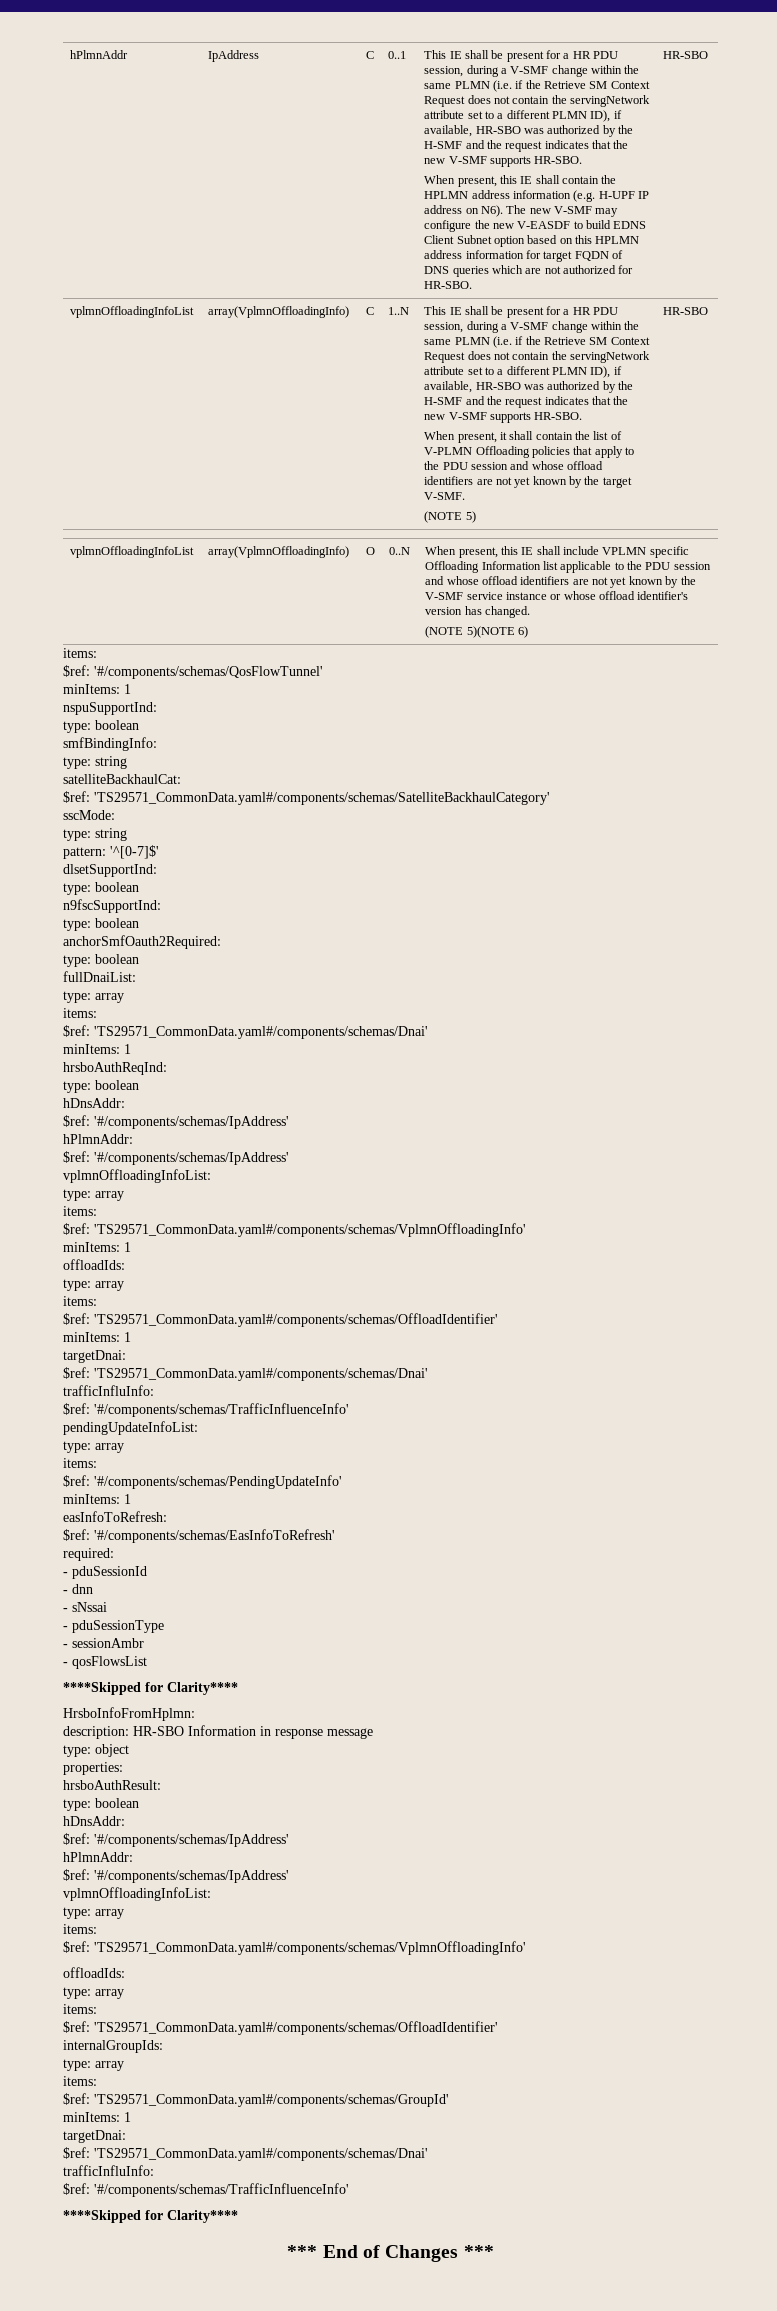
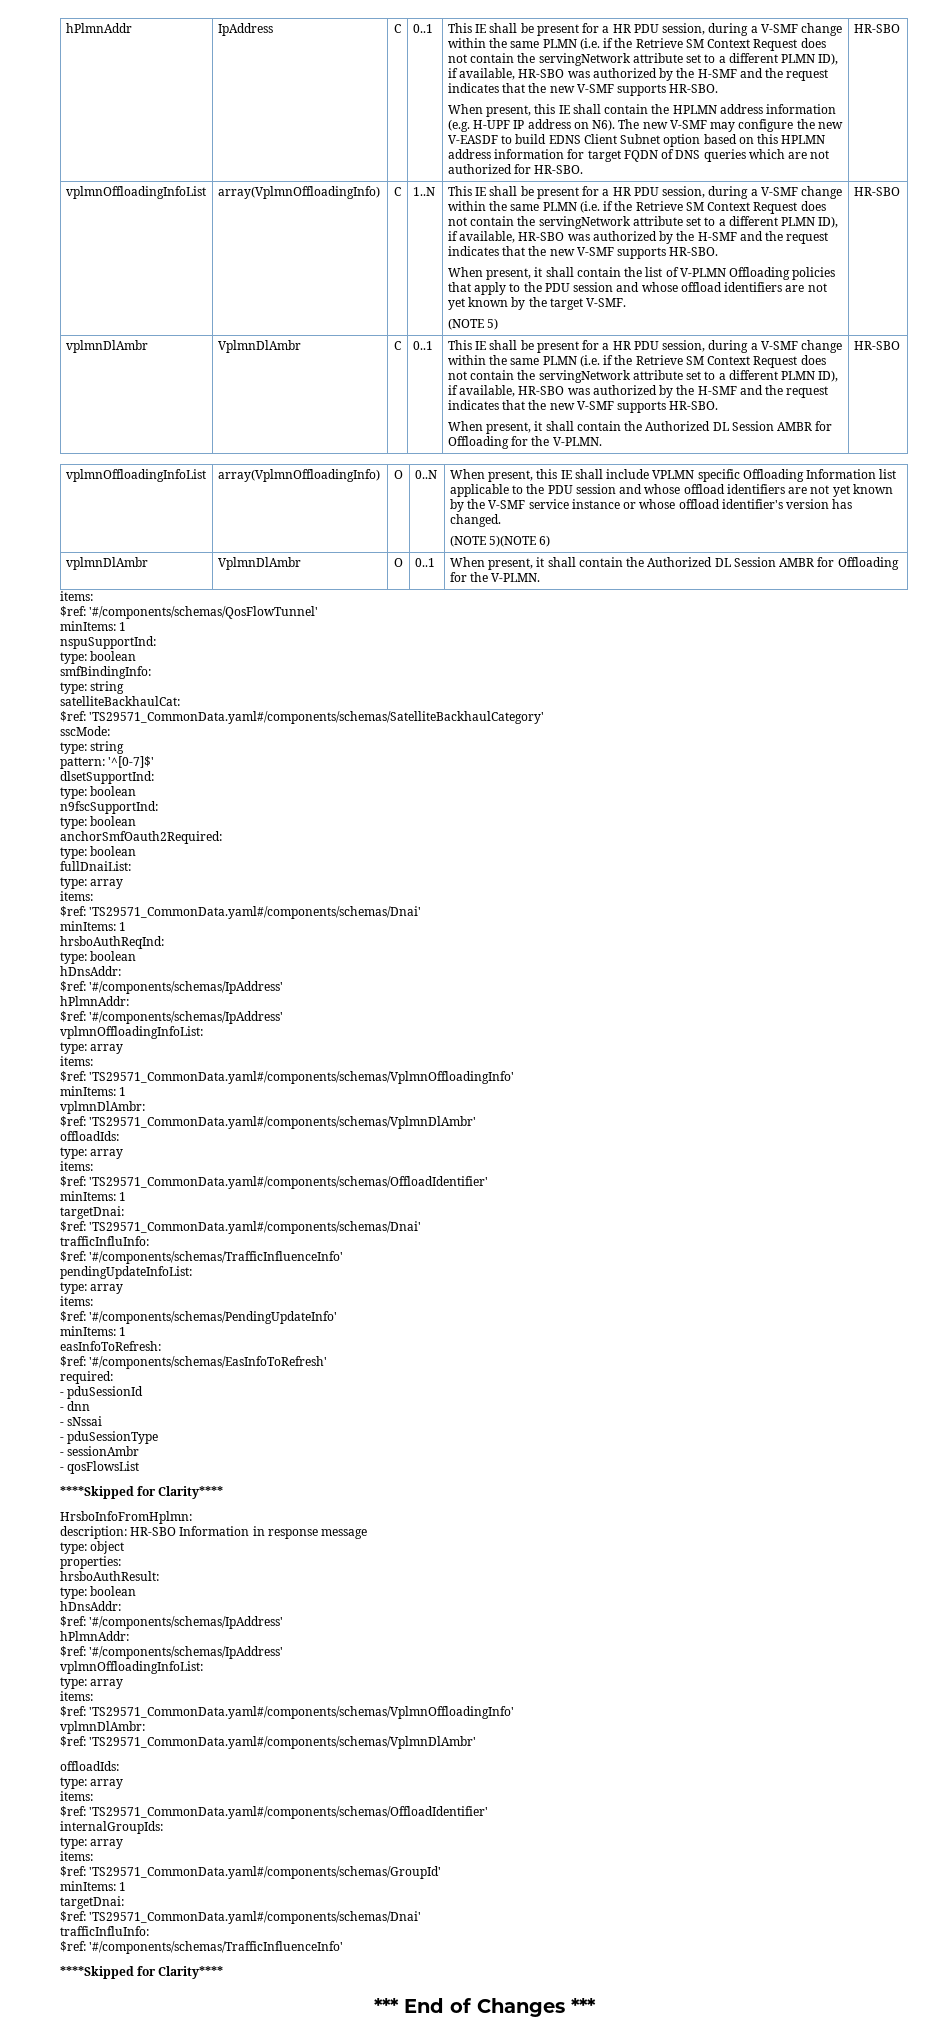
(709, 311) none -> [65,340,148,353] [217,340,301,353] [394,341,401,350] [412,341,433,350] [447,340,843,353] [447,355,826,368] [447,370,839,383] [447,385,829,398] [447,400,719,413] [447,421,833,434] [447,436,602,449] [853,341,900,350] // vplmnDlAmbr | VplmnDlAmbr | C | 0..1 | This IE shall be present for a HR PDU session, during a V-SMF change within the same PLMN (i.e. if the Retrieve SM Context Request does not contain the servingNetwork attribute set to a different PLMN ID), if available, HR-SBO was authorized by the H-SMF and the request indicates that the new V-SMF supports HR-SBO. // When present, it shall contain the Authorized DL Session AMBR for Offloading for the V-PLMN. | HR-SBO
(528, 632) none -> [65,557,148,570] [217,557,301,570] [394,558,403,567] [414,558,435,567] [449,557,899,570] [449,572,541,582] // vplmnDlAmbr | VplmnDlAmbr | O | 0..1 | When present, it shall contain the Authorized DL Session AMBR for Offloading for the V-PLMN.
(131, 1247) none -> [60,1101,145,1114] [60,1116,477,1129] // vplmnDlAmbr: // $ref: 'TS29571_CommonData.yaml#/components/schemas/VplmnDlAmbr'
(526, 1948) none -> [60,1721,145,1734] [60,1736,477,1749] // vplmnDlAmbr: // $ref: 'TS29571_CommonData.yaml#/components/schemas/VplmnDlAmbr'

